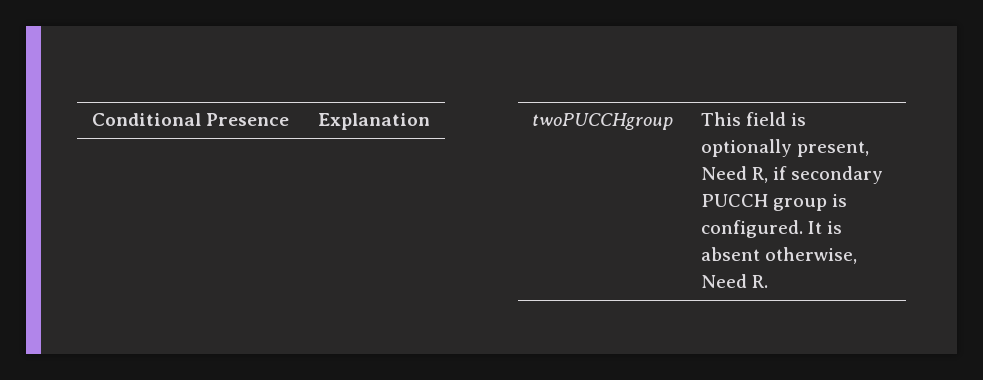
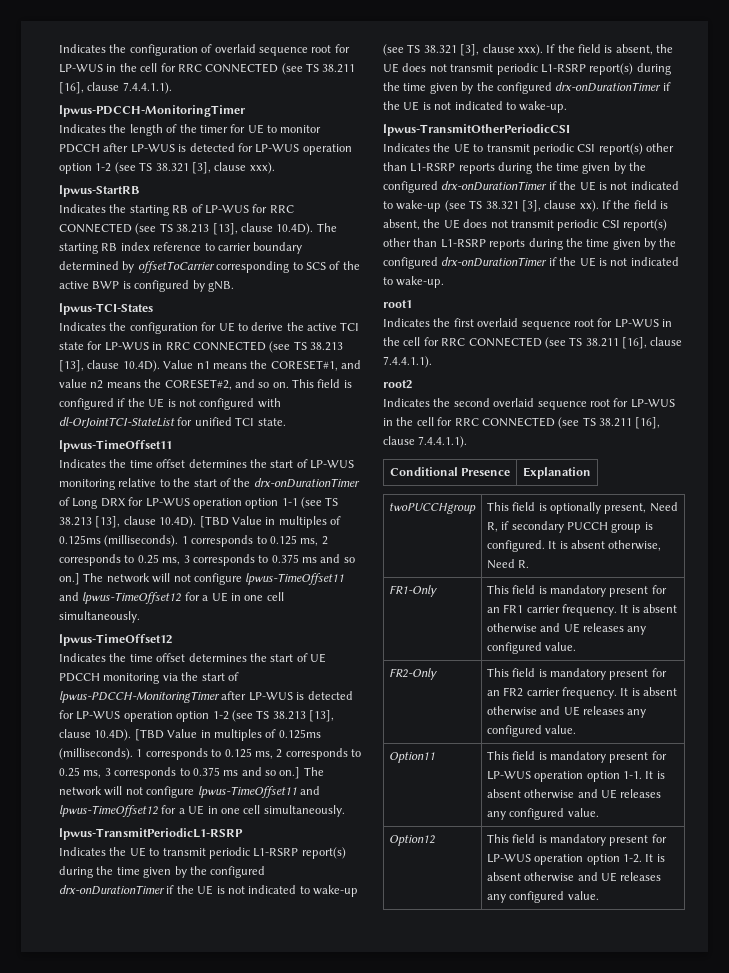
(91, 119) none -> [59,44,350,56] [59,63,356,75] [59,82,172,94] [59,105,245,117] [59,124,322,136] [59,143,352,155] [59,162,275,174] [59,185,139,197] [59,204,294,216] [59,223,337,235] [59,242,303,254] [59,261,360,273] [59,280,234,292] [59,303,153,315] [59,322,360,334] [59,341,343,353] [59,360,361,372] [59,379,352,390] [59,398,281,410] [59,417,286,428] [59,440,172,452] [59,459,354,469] [59,478,360,490] [59,497,339,509] [59,516,341,528] [59,535,328,547] [59,554,355,566] [59,573,345,585] [59,592,284,604] [59,611,140,623] [59,634,172,646] [59,653,326,663] [59,672,239,684] [59,691,353,703] [59,710,334,722] [59,729,321,741] [59,748,361,760] [59,767,324,779] [59,786,320,798] [59,805,345,817] [59,828,243,840] [59,847,346,859] [59,866,266,878] [59,885,358,897] [383,44,674,56] [383,63,671,75] [383,82,671,94] [383,101,568,113] [383,124,570,136] [383,143,674,155] [383,162,646,174] [383,181,679,193] [383,200,669,212] [383,219,667,231] [383,238,677,250] [383,257,679,269] [383,276,445,288] [383,300,412,308] [383,318,672,330] [383,337,683,349] [383,356,432,368] [383,380,412,389] [383,398,675,410] [383,417,661,429] [383,436,468,448] Indicates the configuration of overlaid sequence root for LP-WUS in the cell for RRC CONNECTED (see TS 38.211 [16], clause 7.4.4.1.1). // lpwus-PDCCH-MonitoringTimer // Indicates the length of the timer for UE to monitor PDCCH after LP-WUS is detected for LP-WUS operation option 1-2 (see TS 38.321 [3], clause xxx). // lpwus-StartRB // Indicates the starting RB of LP-WUS for RRC CONNECTED (see TS 38.213 [13], clause 10.4D). The starting RB index reference to carrier boundary determined by offsetToCarrier corresponding to SCS of the active BWP is configured by gNB. // lpwus-TCI-States // Indicates the configuration for UE to derive the active TCI state for LP-WUS in RRC CONNECTED (see TS 38.213 [13], clause 10.4D). Value n1 means the CORESET#1, and value n2 means the CORESET#2, and so on. This field is configured if the UE is not configured with dl-OrJointTCI-StateList for unified TCI state. // lpwus-TimeOffset11 // Indicates the time offset determines the start of LP-WUS monitoring relative to the start of the drx-onDurationTimer of Long DRX for LP-WUS operation option 1-1 (see TS 38.213 [13], clause 10.4D). [TBD Value in multiples of 0.125ms (milliseconds). 1 corresponds to 0.125 ms, 2 corresponds to 0.25 ms, 3 corresponds to 0.375 ms and so on.] The network will not configure lpwus-TimeOffset11 and lpwus-TimeOffset12 for a UE in one cell simultaneously. // lpwus-TimeOffset12 // Indicates the time offset determines the start of UE PDCCH monitoring via the start of lpwus-PDCCH-MonitoringTimer after LP-WUS is detected for LP-WUS operation option 1-2 (see TS 38.213 [13], clause 10.4D). [TBD Value in multiples of 0.125ms (milliseconds). 1 corresponds to 0.125 ms, 2 corresponds to 0.25 ms, 3 corresponds to 0.375 ms and so on.] The network will not configure lpwus-TimeOffset11 and lpwus-TimeOffset12 for a UE in one cell simultaneously. // lpwus-TransmitPeriodicL1-RSRP // Indicates the UE to transmit periodic L1-RSRP report(s) during the time given by the configured drx-onDurationTimer if the UE is not indicated to wake-up (see TS 38.321 [3], clause xxx). If the field is absent, the UE does not transmit periodic L1-RSRP report(s) during the time given by the configured drx-onDurationTimer if the UE is not indicated to wake-up. // lpwus-TransmitOtherPeriodicCSI // Indicates the UE to transmit periodic CSI report(s) other than L1-RSRP reports during the time given by the configured drx-onDurationTimer if the UE is not indicated to wake-up (see TS 38.321 [3], clause xx). If the field is absent, the UE does not transmit periodic CSI report(s) other than L1-RSRP reports during the time given by the configured drx-onDurationTimer if the UE is not indicated to wake-up. // root1 // Indicates the first overlaid sequence root for LP-WUS in the cell for RRC CONNECTED (see TS 38.211 [16], clause 7.4.4.1.1). // root2 // Indicates the second overlaid sequence root for LP-WUS in the cell for RRC CONNECTED (see TS 38.211 [16], clause 7.4.4.1.1). //
(768, 281) none -> [388,585,437,597] [486,585,667,597] [486,604,678,616] [486,623,647,635] [486,642,577,654] [388,668,437,680] [486,668,667,680] [486,687,678,699] [486,706,647,718] [486,725,577,737] [388,752,435,763] [486,751,667,763] [486,771,665,782] [486,789,662,799] [486,808,599,820] [388,835,435,846] [486,834,667,846] [486,854,665,865] [486,872,662,882] [486,891,599,903] // FR1-Only | This field is mandatory present for an FR1 carrier frequency. It is absent otherwise and UE releases any configured value. // FR2-Only | This field is mandatory present for an FR2 carrier frequency. It is absent otherwise and UE releases any configured value. // Option11 | This field is mandatory present for LP-WUS operation option 1-1. It is absent otherwise and UE releases any configured value. // Option12 | This field is mandatory present for LP-WUS operation option 1-2. It is absent otherwise and UE releases any configured value.

